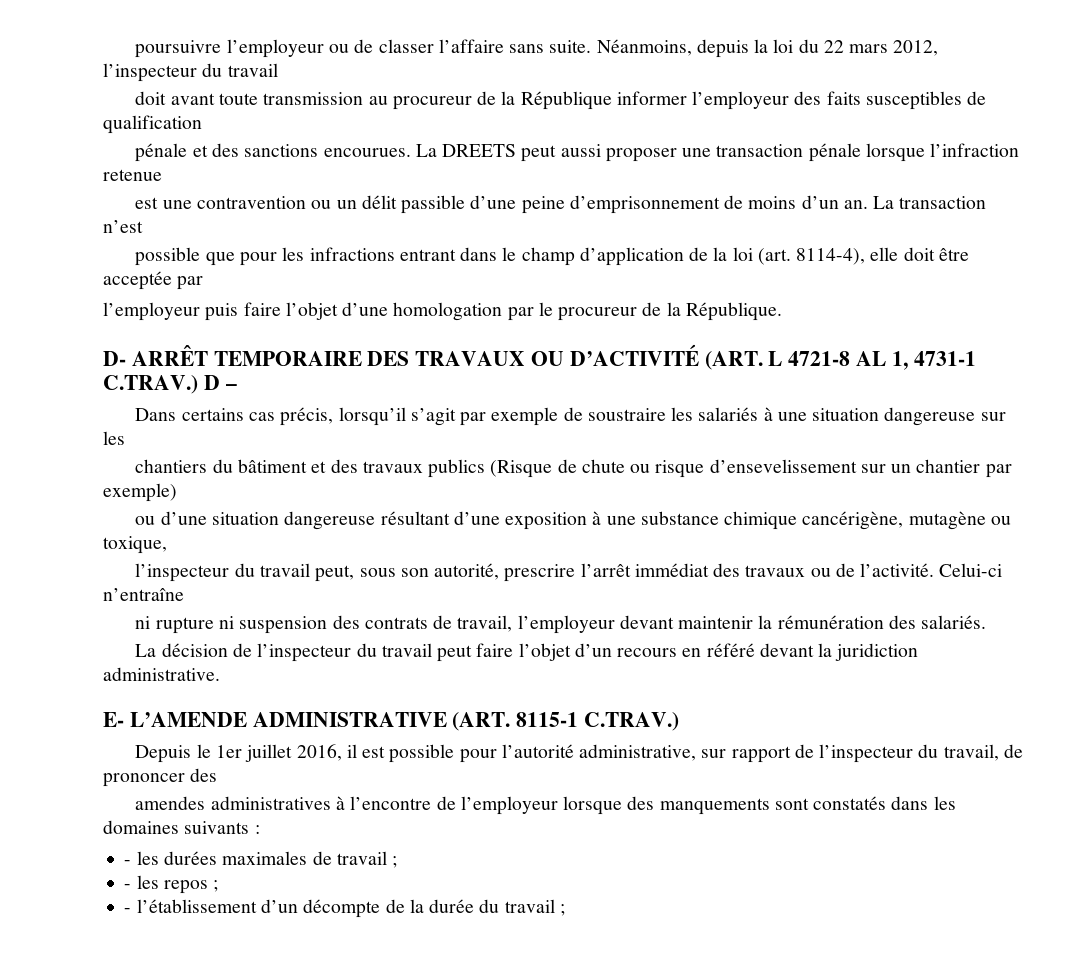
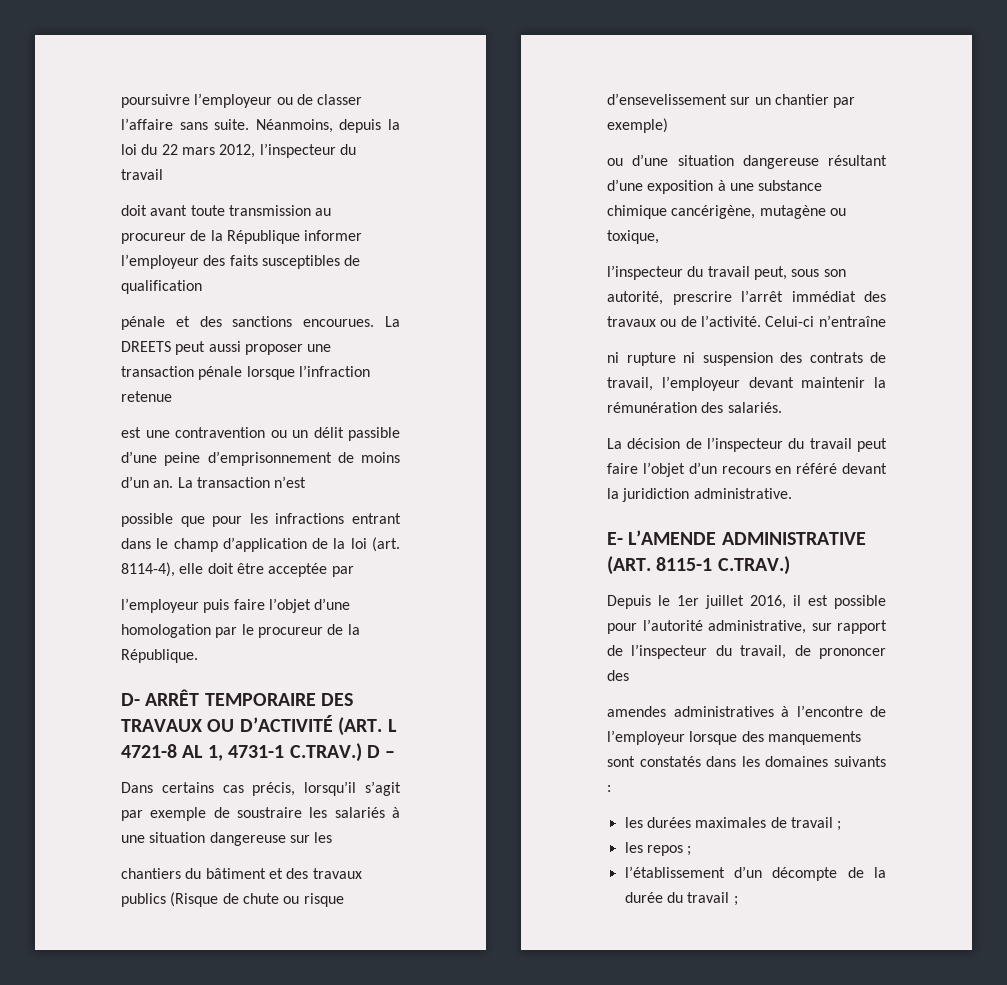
[124,860,132,865] - -> (611, 788) none
[124,884,132,889] - -> (842, 826) none
[124,908,132,913] - -> (692, 851) none

